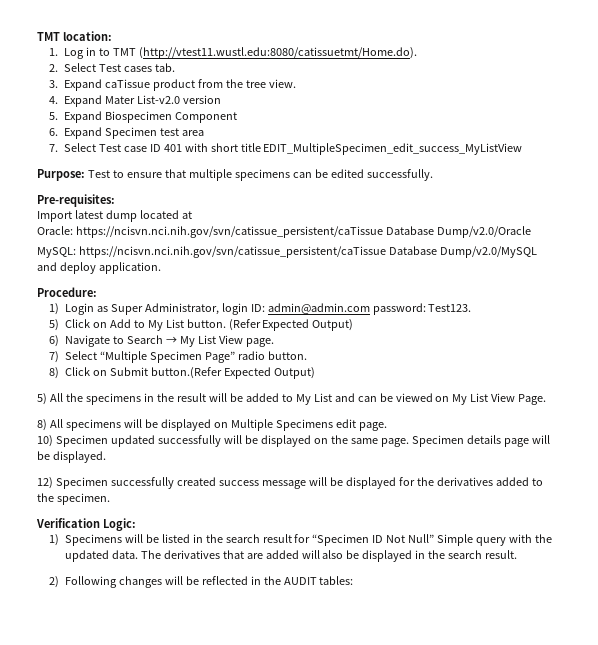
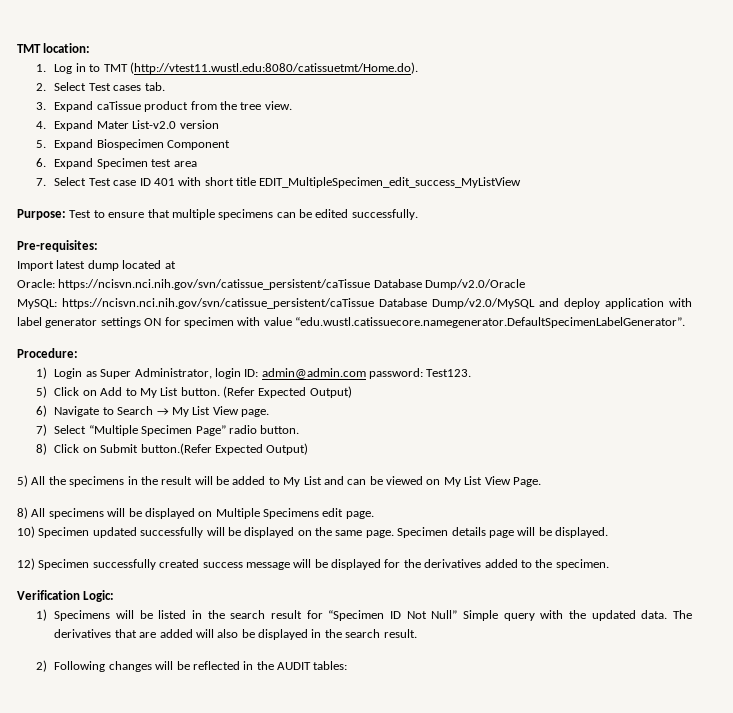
[98,262,161,274] application. -> [605,298,692,309] [17,317,685,328] application with label generator settings ON for specimen with value “edu.wustl.catissuecore.namegenerator.DefaultSpecimenLabelGenerator”.

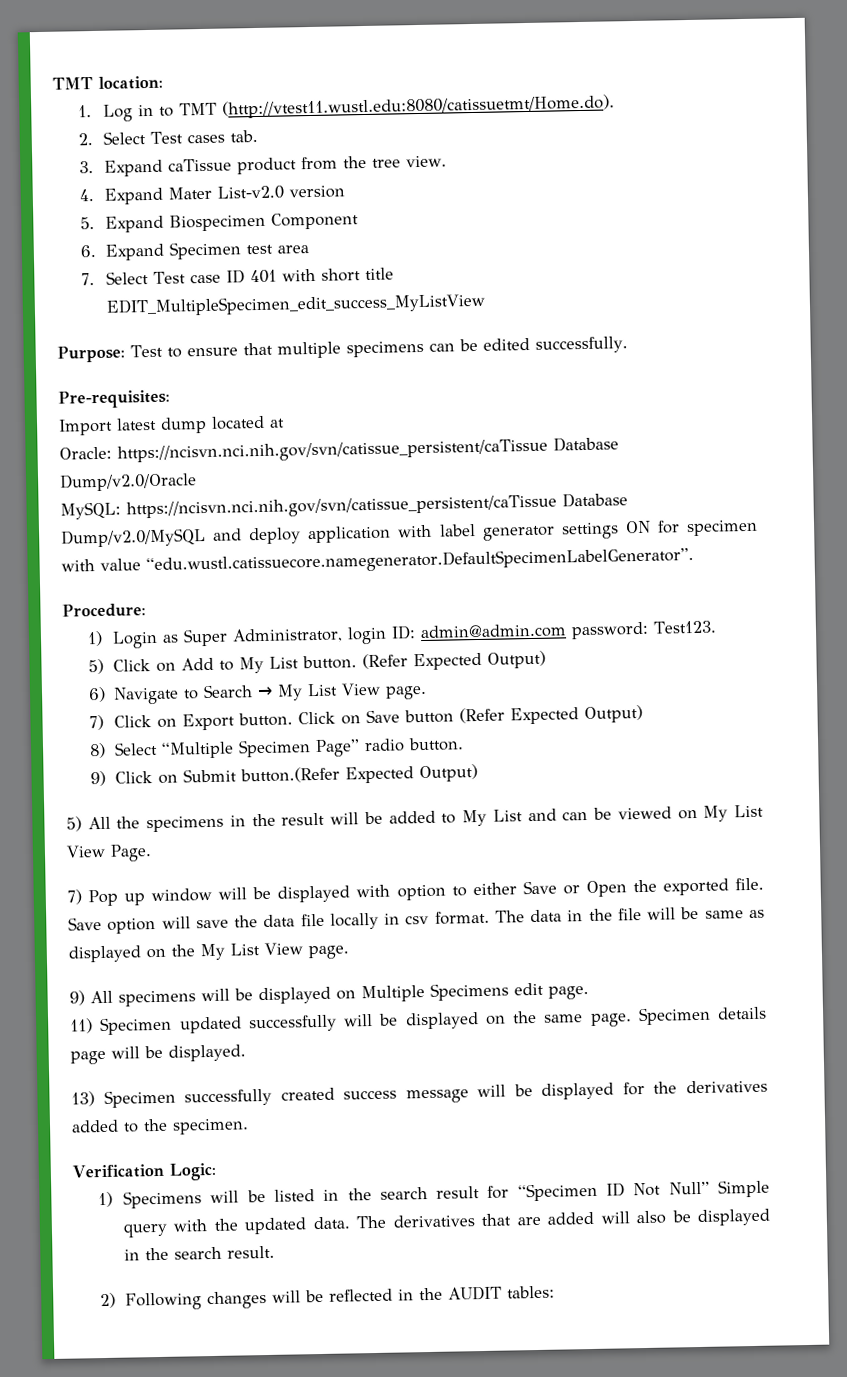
(47, 430) none -> [114,704,644,731] [89,742,107,759] Click on Export button. Click on Save button (Refer Expected Output) // 8)
[35,443,47,455] 8) -> [90,770,107,787] 9)
[17,507,28,519] 8) -> [67,877,764,907] [68,906,766,934] [68,942,349,963] [69,990,85,1006] 7) Pop up window will be displayed with option to either Save or Open the exported file. Save option will save the data file locally in csv format. The data in the file will be same as displayed on the My List View page. // 9)
[17,526,35,538] 10) -> [70,1018,93,1034] 11)
[17,558,35,570] 12) -> [71,1091,95,1107] 13)

